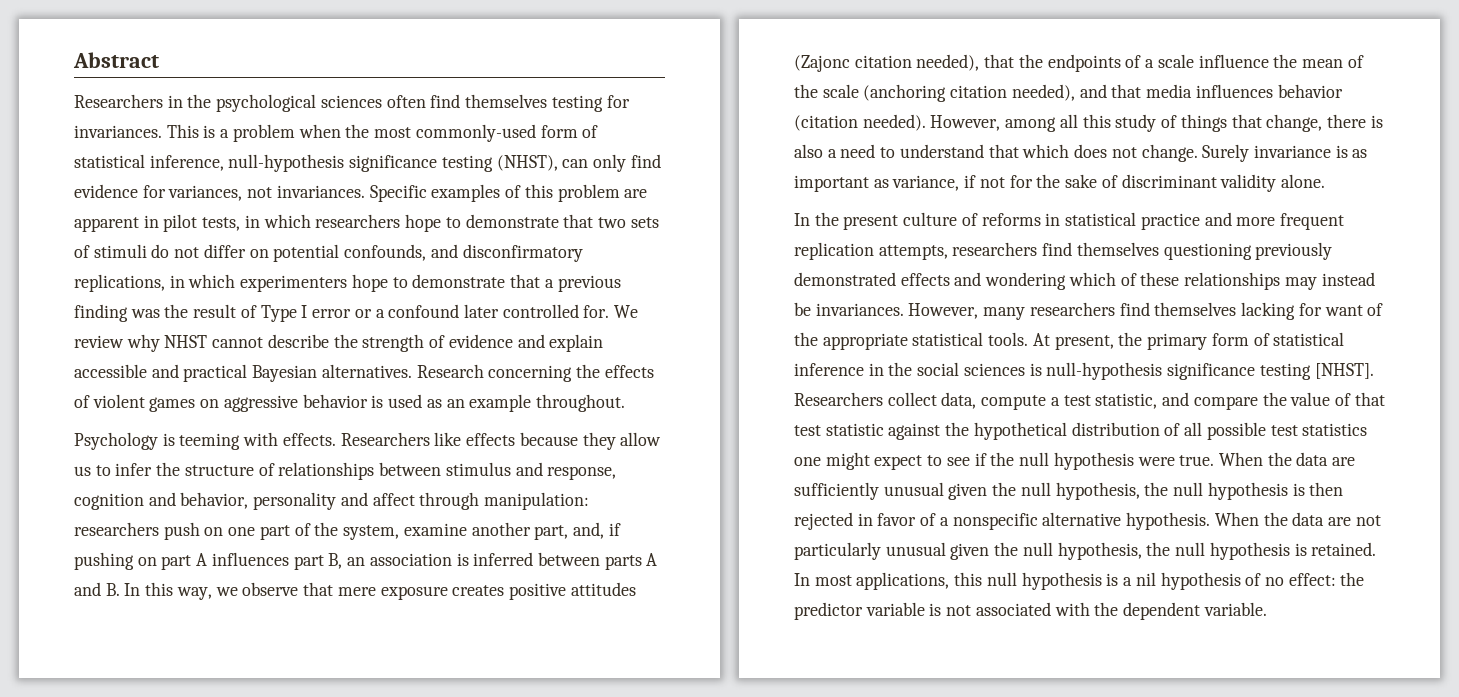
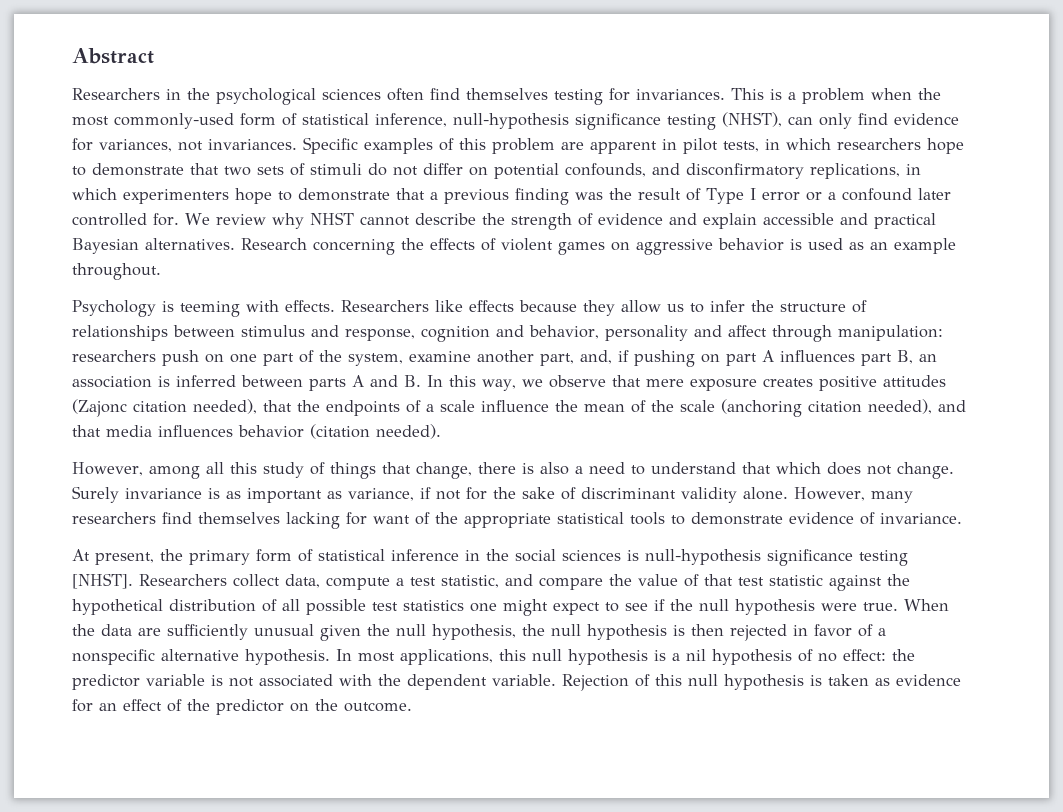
(926, 122) none -> (441, 431) //
[794,212,1344,230] [794,242,1333,260] [794,272,1375,290] [794,302,904,316] // In the present culture of reforms in statistical practice and more frequent replication attempts, researchers find themselves questioning previously demonstrated effects and wondering which of these relationships may instead be invariances. -> (788, 493) none
[988,332,1029,346] tools. -> [630,512,962,525] tools to demonstrate evidence of invariance. //
[1214,512,1381,526] [794,542,1377,560] When the data are not particularly unusual given the null hypothesis, the null hypothesis is retained. -> (330, 657) none
(1267, 609) none -> [562,674,961,691] [72,699,412,715] Rejection of this null hypothesis is taken as evidence for an effect of the predictor on the outcome.

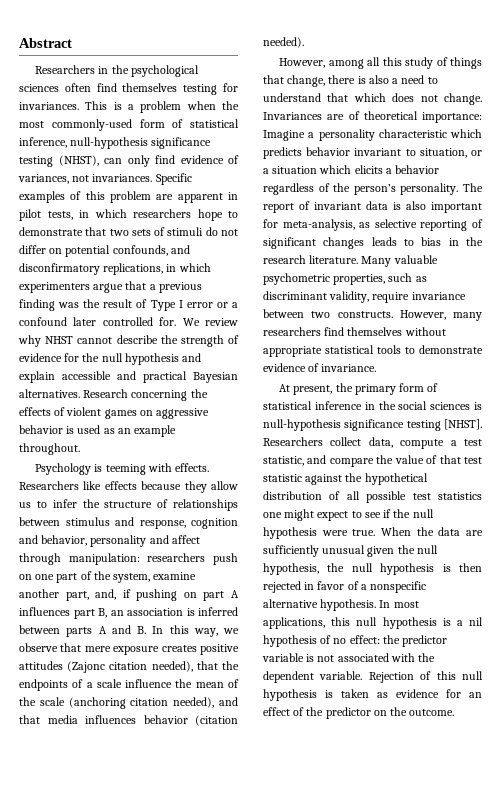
[72,138,93,151] for -> [228,155,239,164] of
[235,188,390,204] hope to demonstrate -> [93,283,124,293] argue
(663, 219) none -> [64,353,179,365] for the null hypothesis
[72,486,788,503] Surely invariance is as important as variance, if not for the sake of discriminant validity alone. -> [263,111,482,123] [263,129,482,141] [263,147,482,159] [263,165,440,174] [263,183,483,195] [263,201,482,213] [263,219,483,231] [263,237,484,249] [263,255,438,267] [263,273,427,285] [263,291,466,303] [263,309,393,318] Invariances are of theoretical importance: Imagine a personality characteristic which predicts behavior invariant to situation, or a situation which elicits a behavior regardless of the person’s personality. The report of invariant data is also important for meta-analysis, as selective reporting of significant changes leads to bias in the research literature. Many valuable psychometric properties, such as discriminant validity, require invariance between two constructs.
[286,512,458,529] lacking for want of the -> [404,327,446,336] without

